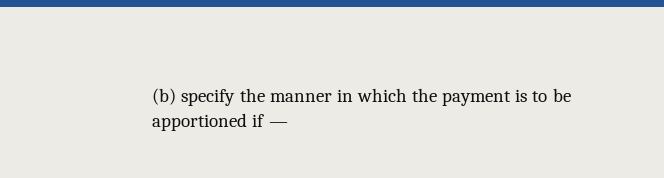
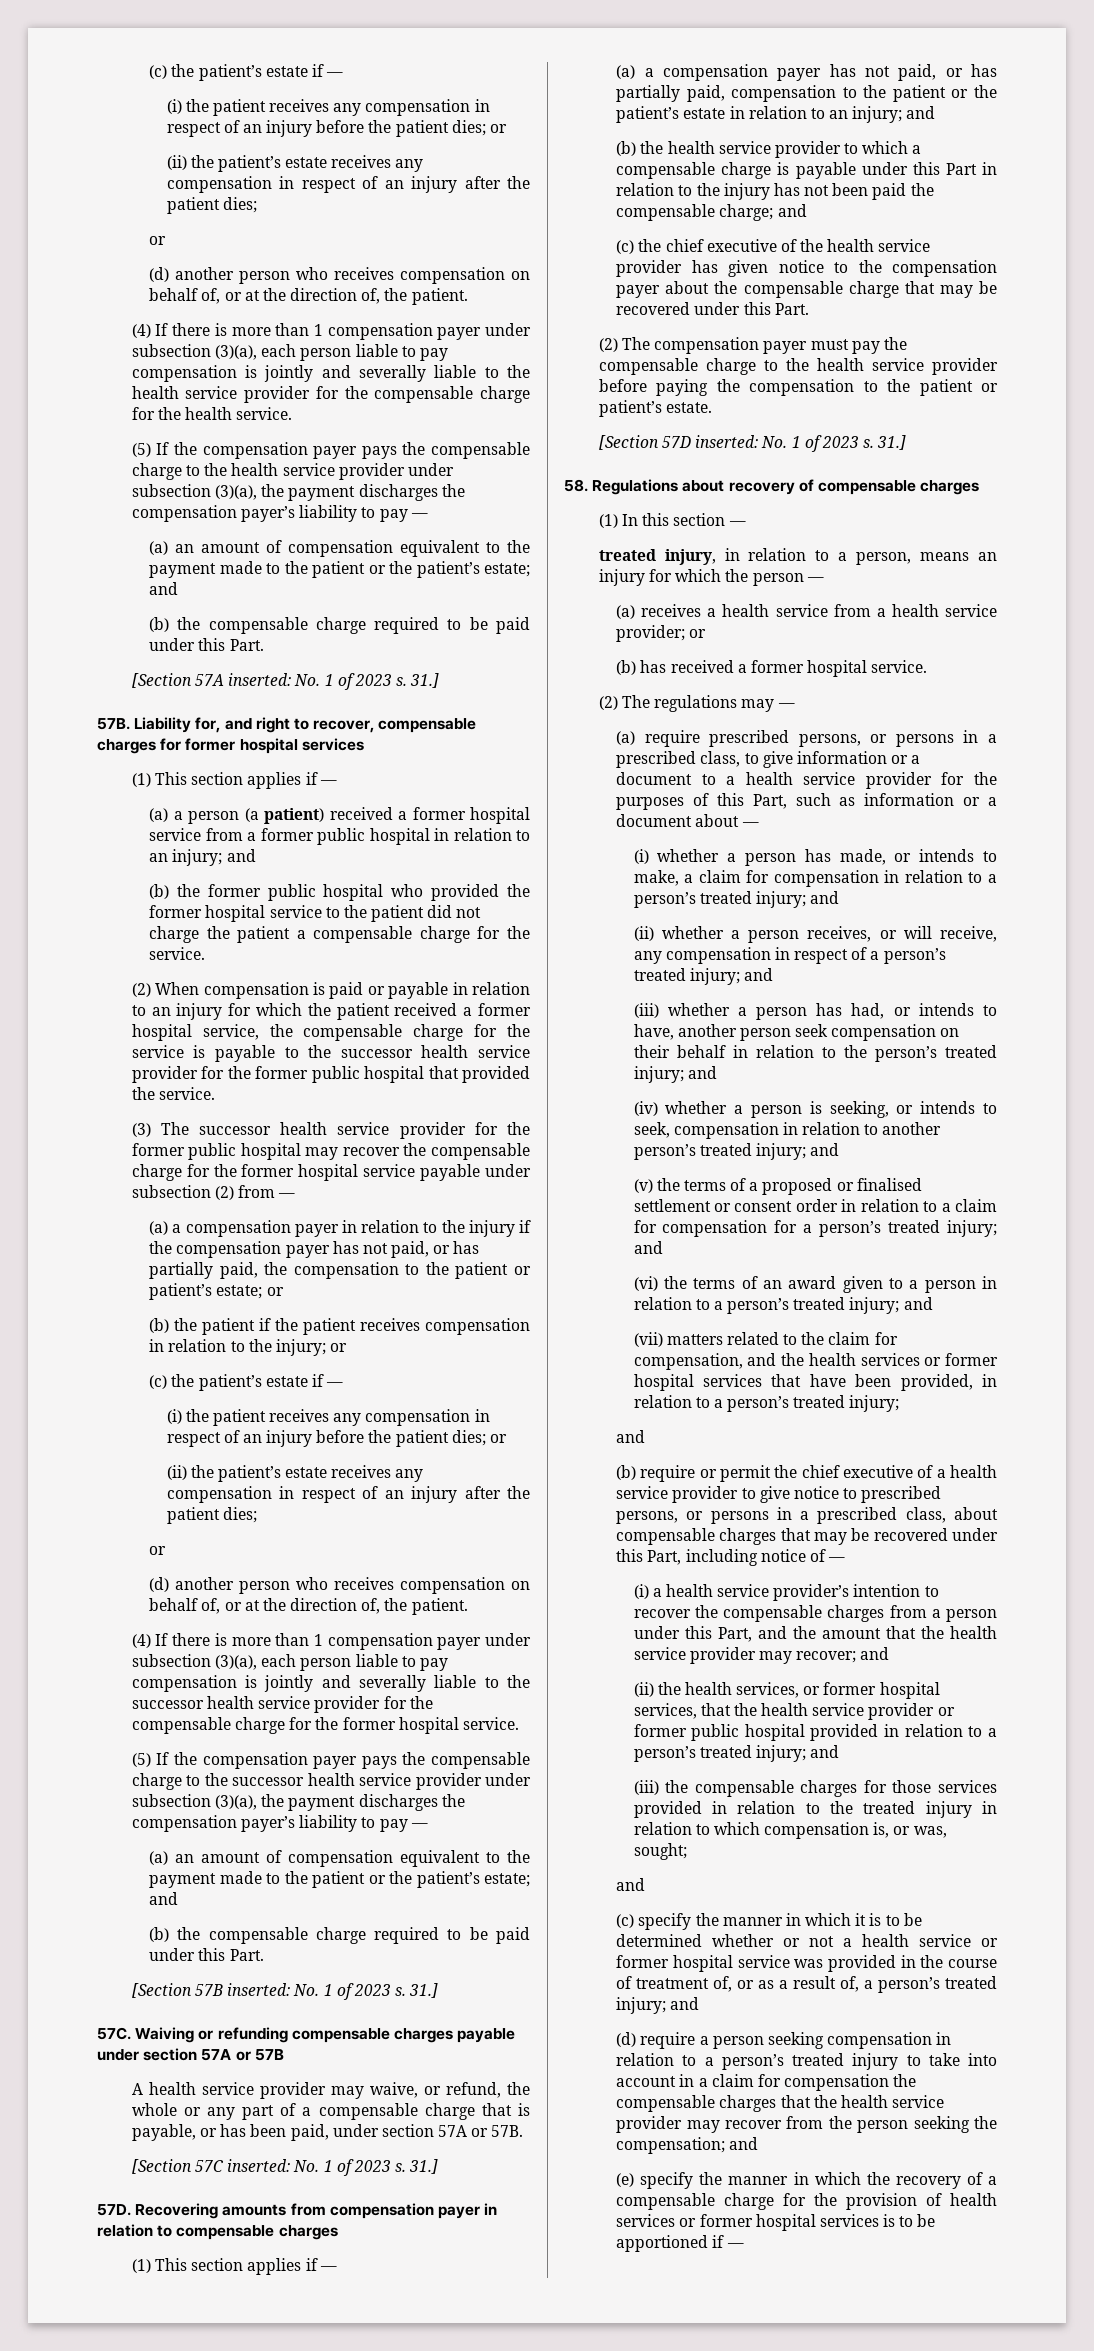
[152,88,177,105] (b) -> [149,64,344,81] [166,99,490,116] [166,120,508,137] [166,155,424,172] [166,176,530,193] [166,197,257,214] [149,236,167,245] [149,267,530,284] [149,288,468,305] [131,323,531,340] [131,344,448,361] [131,365,530,382] [131,386,530,403] [131,407,293,420] [131,442,530,459] [131,463,454,480] [131,484,465,501] [131,505,428,522] [149,540,530,557] [149,561,530,578] [149,582,179,595] [149,617,530,634] [149,638,264,651] [131,673,440,690] [97,717,477,733] [97,738,364,754] [131,772,337,789] [149,807,530,824] [149,828,530,845] [149,849,256,866] [149,884,530,901] [149,905,482,922] [149,926,530,943] [149,947,206,960] [131,982,530,999] [131,1003,532,1020] [131,1024,530,1041] [131,1045,530,1062] [131,1066,530,1083] [131,1087,215,1100] [131,1122,530,1139] [131,1143,530,1160] [131,1164,531,1181] [131,1185,296,1200] [149,1220,531,1237] [149,1241,480,1258] [149,1262,531,1279] [149,1283,284,1300] [149,1318,530,1335] [149,1339,348,1356] [149,1374,344,1391] [166,1409,490,1426] [166,1430,508,1447] [166,1465,424,1482] [166,1486,530,1503] [166,1507,257,1524] [149,1546,167,1555] [149,1577,530,1594] [149,1598,468,1615] [131,1633,531,1650] [131,1654,448,1671] [131,1675,530,1692] [131,1696,433,1713] [131,1717,519,1734] [131,1752,530,1769] [131,1773,531,1790] [131,1794,465,1811] [131,1815,428,1832] [149,1850,530,1867] [149,1871,530,1888] [149,1892,179,1905] [149,1927,530,1944] [149,1948,264,1961] [131,1983,439,2000] [97,2027,516,2043] [97,2048,284,2061] [131,2082,530,2099] [131,2103,530,2120] [131,2124,524,2141] [131,2159,439,2176] [97,2203,498,2219] [97,2224,338,2240] [131,2258,337,2275] [616,64,997,81] [616,85,997,102] [616,106,936,123] [616,141,922,158] [616,162,997,179] [616,183,934,200] [616,204,807,221] [616,239,931,254] [616,260,997,277] [616,281,997,298] [616,302,809,315] [598,337,907,354] [598,358,998,375] [598,379,999,396] [598,400,712,417] [598,435,907,452] [564,479,980,495] [598,513,746,528] [598,548,997,565] [598,569,824,586] [616,604,997,619] [616,625,707,642] [616,660,928,677] [598,695,795,712] [616,730,997,747] [616,751,921,768] [616,772,997,789] [616,793,997,810] [616,814,759,827] [633,849,997,866] [633,870,997,887] [633,891,840,908] [633,926,997,943] [633,947,946,964] [633,968,773,985] [633,1003,997,1020] [633,1024,960,1041] [633,1045,997,1062] [633,1066,717,1083] [633,1101,997,1118] [633,1122,942,1139] [633,1143,840,1160] [633,1178,922,1195] [633,1199,997,1212] [633,1220,997,1237] [633,1241,663,1254] [633,1276,997,1293] [633,1297,933,1314] [633,1332,898,1347] [633,1353,998,1370] [633,1374,997,1391] [633,1395,900,1412] [616,1430,646,1443] [616,1465,997,1482] [616,1486,942,1503] [616,1507,998,1524] [616,1528,998,1545] [616,1549,846,1566] [633,1584,939,1601] [633,1605,997,1622] [633,1626,997,1642] [633,1647,890,1664] [633,1682,940,1699] [633,1703,955,1720] [633,1724,997,1741] [633,1745,840,1762] [633,1780,997,1797] [633,1801,997,1818] [633,1822,947,1839] [633,1843,687,1860] [616,1878,646,1891] [616,1913,922,1930] [616,1934,998,1947] [616,1955,997,1972] [616,1976,998,1993] [616,1997,700,2014] [616,2032,952,2049] [616,2053,997,2070] [616,2074,917,2091] [616,2095,945,2112] [616,2116,997,2133] [616,2137,759,2154] [616,2173,635,2187] (c) the patient’s estate if — // (i) the patient receives any compensation in respect of an injury before the patient dies; or // (ii) the patient’s estate receives any compensation in respect of an injury after the patient dies; // or // (d) another person who receives compensation on behalf of, or at the direction of, the patient. // (4) If there is more than 1 compensation payer under subsection (3)(a), each person liable to pay compensation is jointly and severally liable to the health service provider for the compensable charge for the health service. // (5) If the compensation payer pays the compensable charge to the health service provider under subsection (3)(a), the payment discharges the compensation payer’s liability to pay — // (a) an amount of compensation equivalent to the payment made to the patient or the patient’s estate; and // (b) the compensable charge required to be paid under this Part. // [Section 57A inserted: No. 1 of 2023 s. 31.] // 57B. Liability for, and right to recover, compensable charges for former hospital services // (1) This section applies if — // (a) a person (a patient) received a former hospital service from a former public hospital in relation to an injury; and // (b) the former public hospital who provided the former hospital service to the patient did not charge the patient a compensable charge for the service. // (2) When compensation is paid or payable in relation to an injury for which the patient received a former hospital service, the compensable charge for the service is payable to the successor health service provider for the former public hospital that provided the service. // (3) The successor health service provider for the former public hospital may recover the compensable charge for the former hospital service payable under subsection (2) from — // (a) a compensation payer in relation to the injury if the compensation payer has not paid, or has partially paid, the compensation to the patient or patient’s estate; or // (b) the patient if the patient receives compensation in relation to the injury; or // (c) the patient’s estate if — // (i) the patient receives any compensation in respect of an injury before the patient dies; or // (ii) the patient’s estate receives any compensation in respect of an injury after the patient dies; // or // (d) another person who receives compensation on behalf of, or at the direction of, the patient. // (4) If there is more than 1 compensation payer under subsection (3)(a), each person liable to pay compensation is jointly and severally liable to the successor health service provider for the compensable charge for the former hospital service. // (5) If the compensation payer pays the compensable charge to the successor health service provider under subsection (3)(a), the payment discharges the compensation payer’s liability to pay — // (a) an amount of compensation equivalent to the payment made to the patient or the patient’s estate; and // (b) the compensable charge required to be paid under this Part. // [Section 57B inserted: No. 1 of 2023 s. 31.] // 57C. Waiving or refunding compensable charges payable under section 57A or 57B // A health service provider may waive, or refund, the whole or any part of a compensable charge that is payable, or has been paid, under section 57A or 57B. // [Section 57C inserted: No. 1 of 2023 s. 31.] // 57D. Recovering amounts from compensation payer in relation to compensable charges // (1) This section applies if — // (a) a compensation payer has not paid, or has partially paid, compensation to the patient or the patient’s estate in relation to an injury; and // (b) the health service provider to which a compensable charge is payable under this Part in relation to the injury has not been paid the compensable charge; and // (c) the chief executive of the health service provider has given notice to the compensation payer about the compensable charge that may be recovered under this Part. // (2) The compensation payer must pay the compensable charge to the health service provider before paying the compensation to the patient or patient’s estate. // [Section 57D inserted: No. 1 of 2023 s. 31.] // 58. Regulations about recovery of compensable charges // (1) In this section — // treated injury, in relation to a person, means an injury for which the person — // (a) receives a health service from a health service provider; or // (b) has received a former hospital service. // (2) The regulations may — // (a) require prescribed persons, or persons in a prescribed class, to give information or a document to a health service provider for the purposes of this Part, such as information or a document about — // (i) whether a person has made, or intends to make, a claim for compensation in relation to a person’s treated injury; and // (ii) whether a person receives, or will receive, any compensation in respect of a person’s treated injury; and // (iii) whether a person has had, or intends to have, another person seek compensation on their behalf in relation to the person’s treated injury; and // (iv) whether a person is seeking, or intends to seek, compensation in relation to another person’s treated injury; and // (v) the terms of a proposed or finalised settlement or consent order in relation to a claim for compensation for a person’s treated injury; and // (vi) the terms of an award given to a person in relation to a person’s treated injury; and // (vii) matters related to the claim for compensation, and the health services or former hospital services that have been provided, in relation to a person’s treated injury; // and // (b) require or permit the chief executive of a health service provider to give notice to prescribed persons, or persons in a prescribed class, about compensable charges that may be recovered under this Part, including notice of — // (i) a health service provider’s intention to recover the compensable charges from a person under this Part, and the amount that the health service provider may recover; and // (ii) the health services, or former hospital services, that the health service provider or former public hospital provided in relation to a person’s treated injury; and // (iii) the compensable charges for those services provided in relation to the treated injury in relation to which compensation is, or was, sought; // and // (c) specify the manner in which it is to be determined whether or not a health service or former hospital service was provided in the course of treatment of, or as a result of, a person’s treated injury; and // (d) require a person seeking compensation in relation to a person’s treated injury to take into account in a claim for compensation the compensable charges that the health service provider may recover from the person seeking the compensation; and // (e)
[442,91,512,106] payment -> [895,2172,997,2189] [616,2193,997,2210] [616,2214,879,2231] recovery of a compensable charge for the provision of health services or former hospital services

